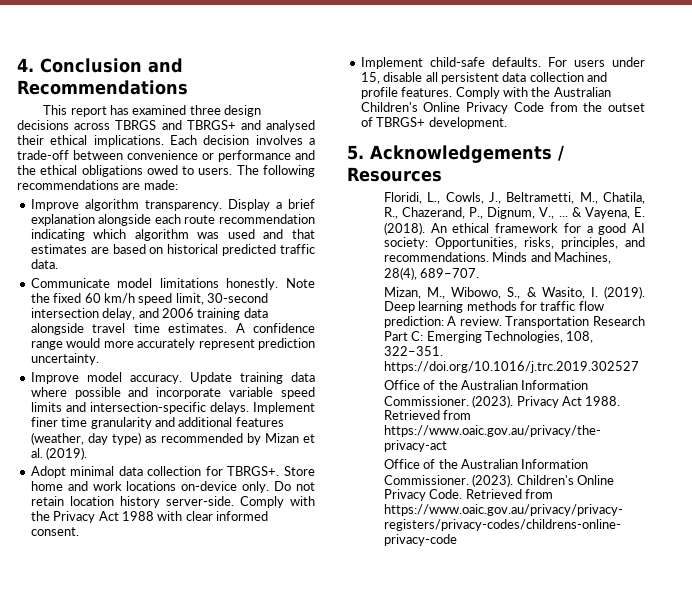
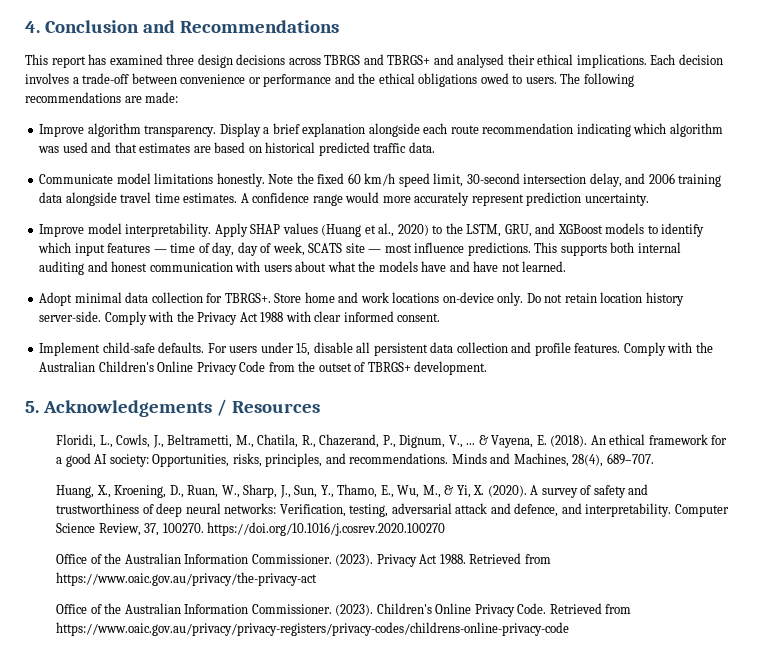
[129,372,316,384] [30,387,315,399] [30,402,315,414] [30,417,284,429] [30,432,315,445] [30,447,88,460] accuracy. Update training data where possible and incorporate variable speed limits and intersection-specific delays. Implement finer time granularity and additional features (weather, day type) as recommended by Mizan et al. (2019). -> [125,223,705,237] [38,242,681,256] [39,261,567,275] interpretability. Apply SHAP values (Huang et al., 2020) to the LSTM, GRU, and XGBoost models to identify which input features — time of day, day of week, SCATS site — most influence predictions. This supports both internal auditing and honest communication with users about what the models have and have not learned.
[383,286,645,299] [383,301,604,313] [383,316,645,328] [383,331,594,343] [383,346,443,356] [383,361,639,373] Mizan, M., Wibowo, S., & Wasito, I. (2019). Deep learning methods for traffic flow prediction: A review. Transportation Research Part C: Emerging Technologies, 108, 322–351. https://doi.org/10.1016/j.trc.2019.302527 -> [56,484,649,498] [56,503,729,517] [56,522,446,536] Huang, X., Kroening, D., Ruan, W., Sharp, J., Sun, Y., Thamo, E., Wu, M., & Yi, X. (2020). A survey of safety and trustworthiness of deep neural networks: Verification, testing, adversarial attack and defence, and interpretability. Computer Science Review, 37, 100270. https://doi.org/10.1016/j.cosrev.2020.100270

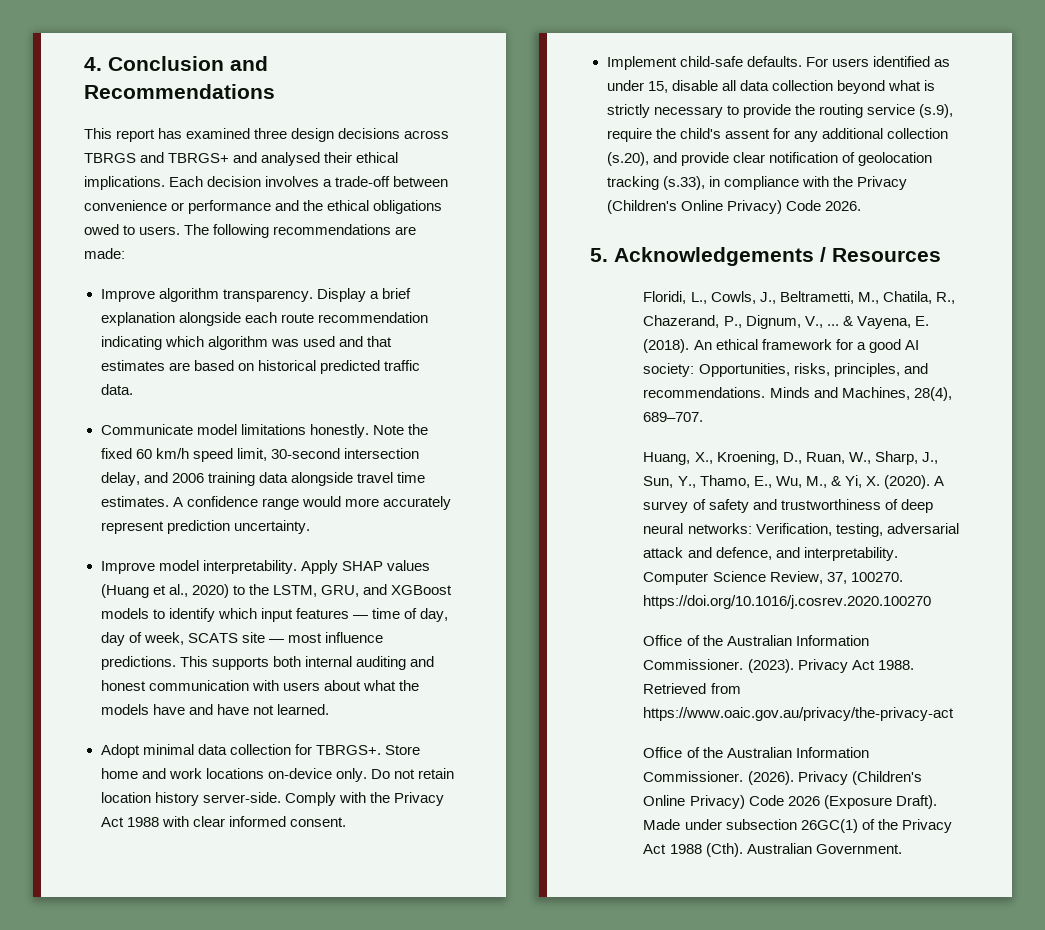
(258, 349) none -> [872,56,950,67] identified as
[373,342,713,356] [39,361,488,375] persistent data collection and profile features. Comply with the Australian Children's Online Privacy Code from the outset of TBRGS+ development. -> [739,80,935,94] [606,104,953,118] [606,128,948,142] [606,152,932,166] [606,176,907,190] [606,200,861,214] data collection beyond what is strictly necessary to provide the routing service (s.9), require the child's assent for any additional collection (s.20), and provide clear notification of geolocation tracking (s.33), in compliance with the Privacy (Children's Online Privacy) Code 2026.
[335,603,632,617] [56,622,570,636] (2023). Children's Online Privacy Code. Retrieved from https://www.oaic.gov.au/privacy/privacy-registers/privacy-codes/childrens-online-privacy-code -> [747,771,922,785] [643,795,937,809] [643,819,952,833] [643,843,902,857] (2026). Privacy (Children's Online Privacy) Code 2026 (Exposure Draft). Made under subsection 26GC(1) of the Privacy Act 1988 (Cth). Australian Government.

